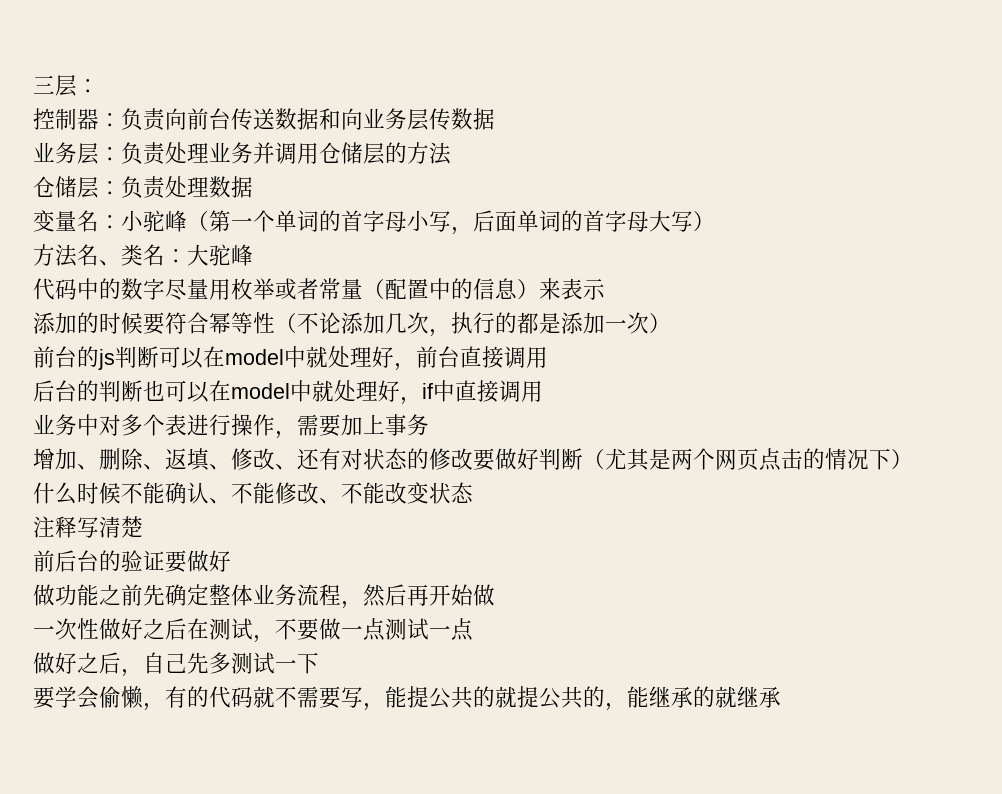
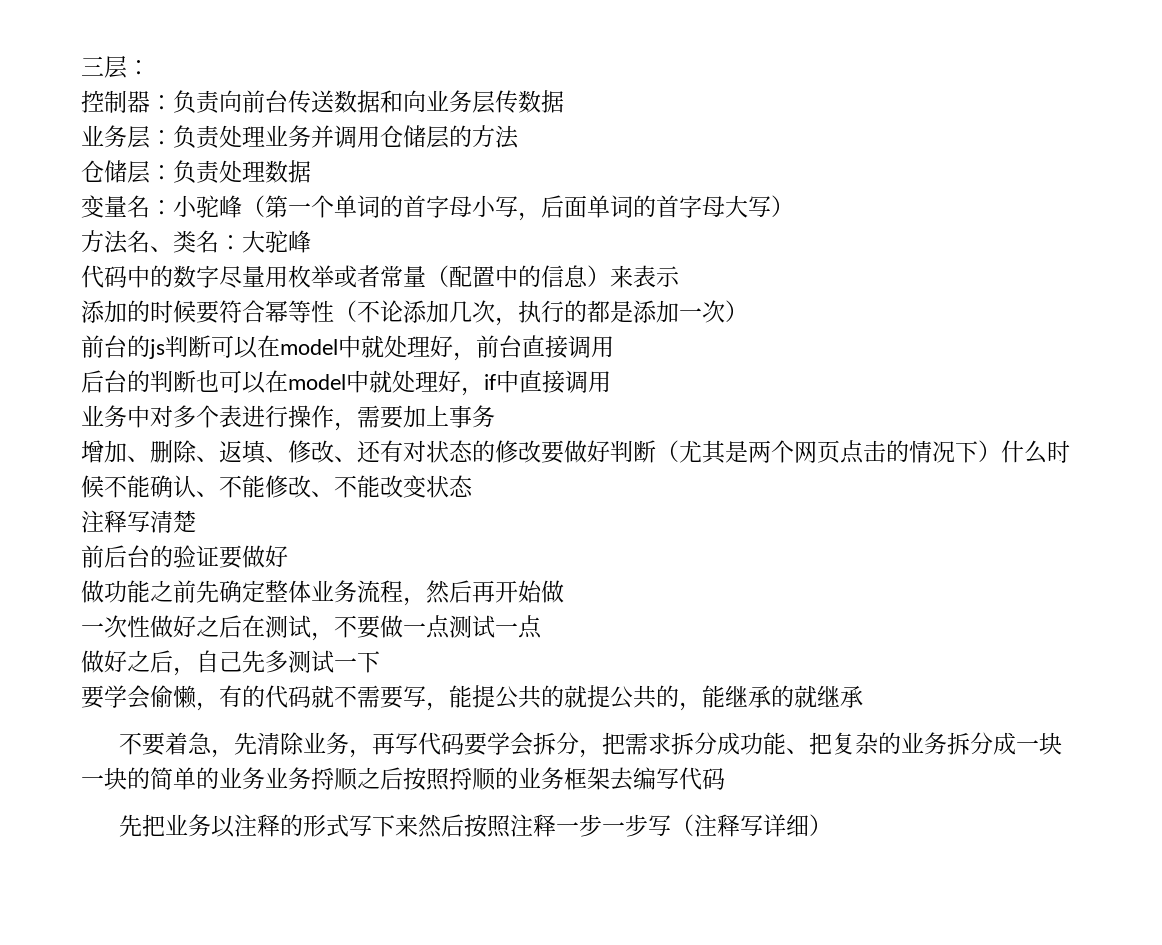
(781, 697) none -> [118,732,1062,758] [81,767,725,791] [118,814,832,838] // 不要着急，先清除业务，再写代码要学会拆分，把需求拆分成功能、把复杂的业务拆分成一块一块的简单的业务业务捋顺之后按照捋顺的业务框架去编写代码 // 先把业务以注释的形式写下来然后按照注释一步一步写（注释写详细）

